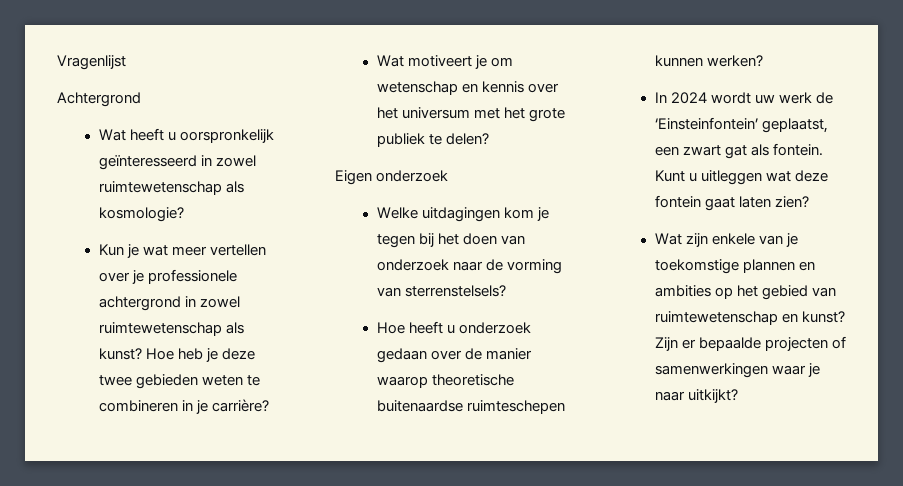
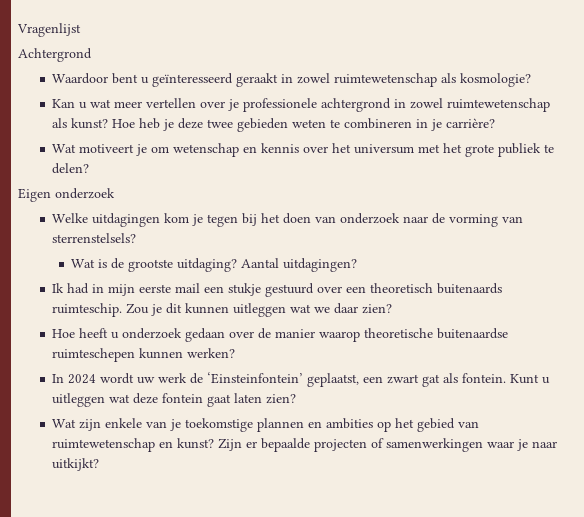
[98,128,274,143] [98,155,197,170] Wat heeft u oorspronkelijk geïnteresseerd -> [52,73,279,87] Waardoor bent u geïnteresseerd geraakt
[98,244,139,258] Kun je -> [52,99,88,109] Kan u
(506, 291) none -> [71,258,358,272] [52,283,503,297] [52,303,393,317] // Wat is de grootste uitdaging? Aantal uitdagingen? // Ik had in mijn eerste mail een stukje gestuurd over een theoretisch buitenaards ruimteschip. Zou je dit kunnen uitleggen wat we daar zien?

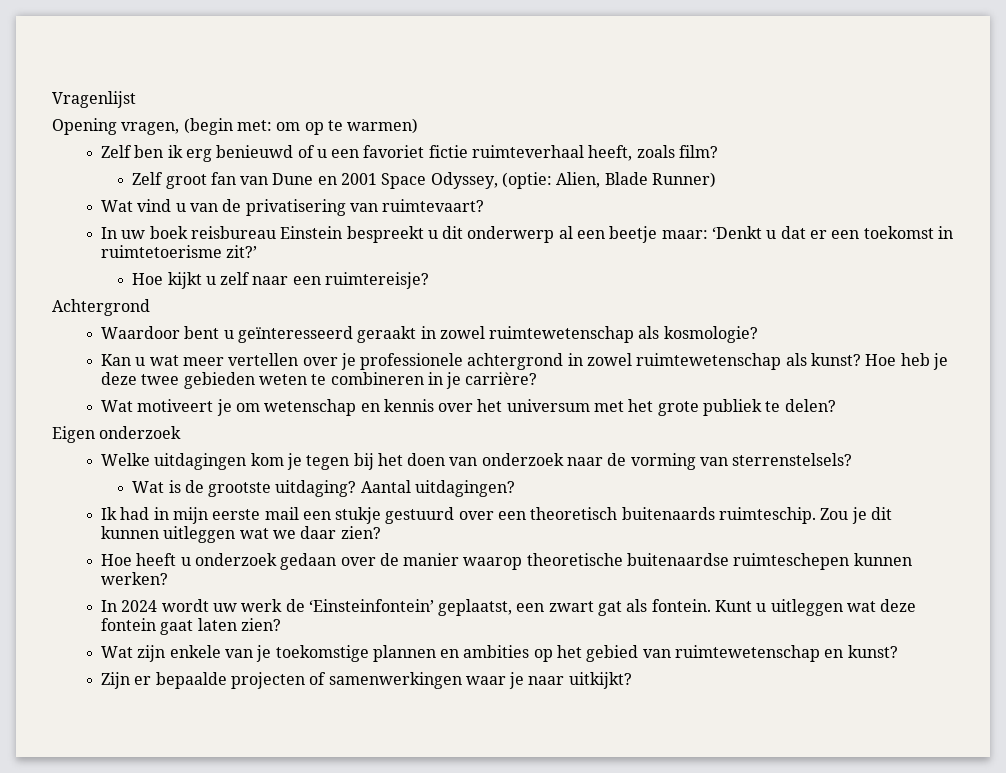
(81, 30) none -> [52,118,419,135] [100,145,719,162] [132,172,717,189] [100,199,485,216] [100,226,953,243] [100,245,258,258] [132,272,430,289] // Opening vragen, (begin met: om op te warmen) // Zelf ben ik erg benieuwd of u een favoriet fictie ruimteverhaal heeft, zoals film? // Zelf groot fan van Dune en 2001 Space Odyssey, (optie: Alien, Blade Runner) // Wat vind u van de privatisering van ruimtevaart? // In uw boek reisbureau Einstein bespreekt u dit onderwerp al een beetje maar: ‘Denkt u dat er een toekomst in ruimtetoerisme zit?’ // Hoe kijkt u zelf naar een ruimtereisje?
(215, 443) none -> (898, 651) //

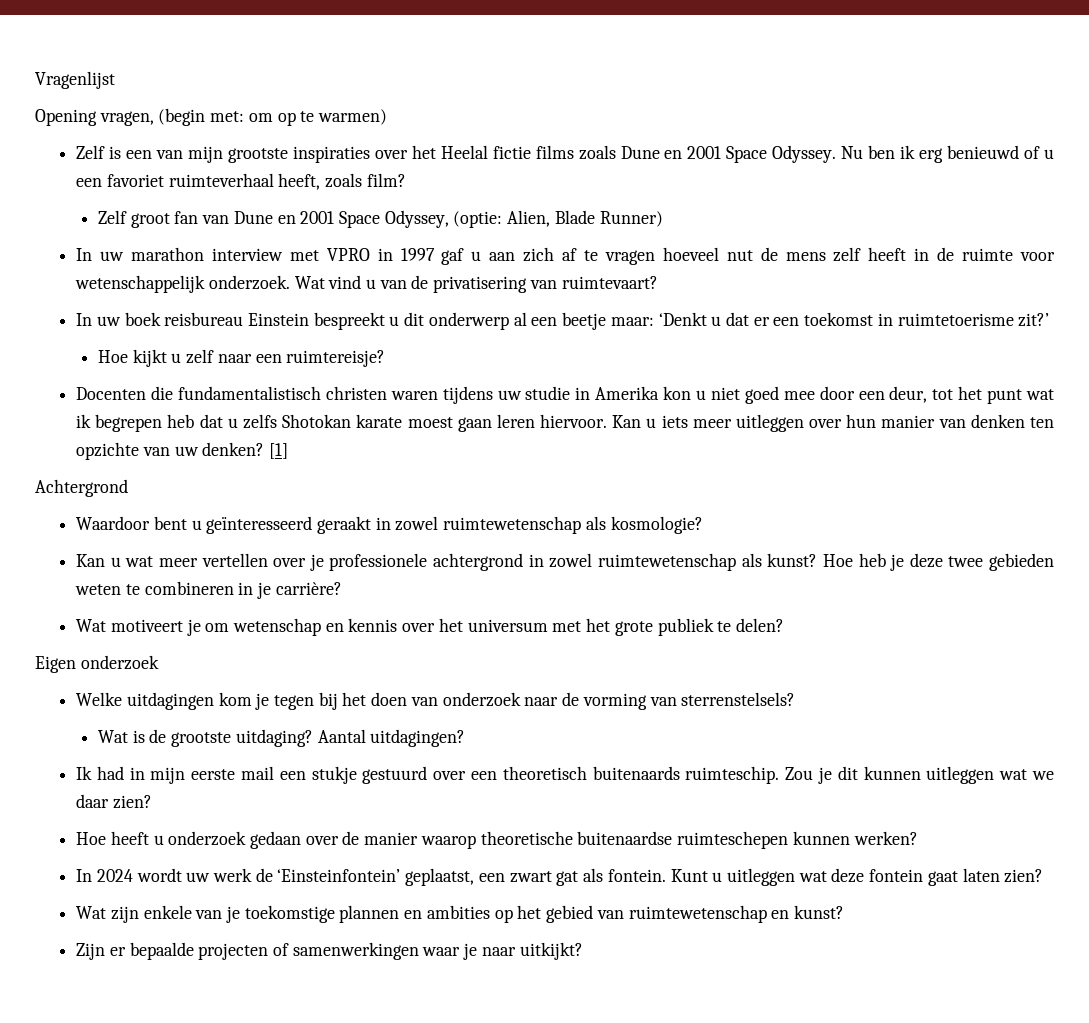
(132, 151) none -> [109,145,864,163] is een van mijn grootste inspiraties over het Heelal fictie films zoals Dune en 2001 Space Odyssey. Nu
[428,145,468,158] fictie -> (164, 180) none
(717, 180) none -> [76,247,1055,265] [75,275,290,293] In uw marathon interview met VPRO in 1997 gaf u aan zich af te vragen hoeveel nut de mens zelf heeft in de ruimte voor wetenschappelijk onderzoek.
(430, 280) none -> [76,386,1055,404] [76,414,1055,432] [76,442,289,460] // Docenten die fundamentalistisch christen waren tijdens uw studie in Amerika kon u niet goed mee door een deur, tot het punt wat ik begrepen heb dat u zelfs Shotokan karate moest gaan leren hiervoor. Kan u iets meer uitleggen over hun manier van denken ten opzichte van uw denken? [1]

